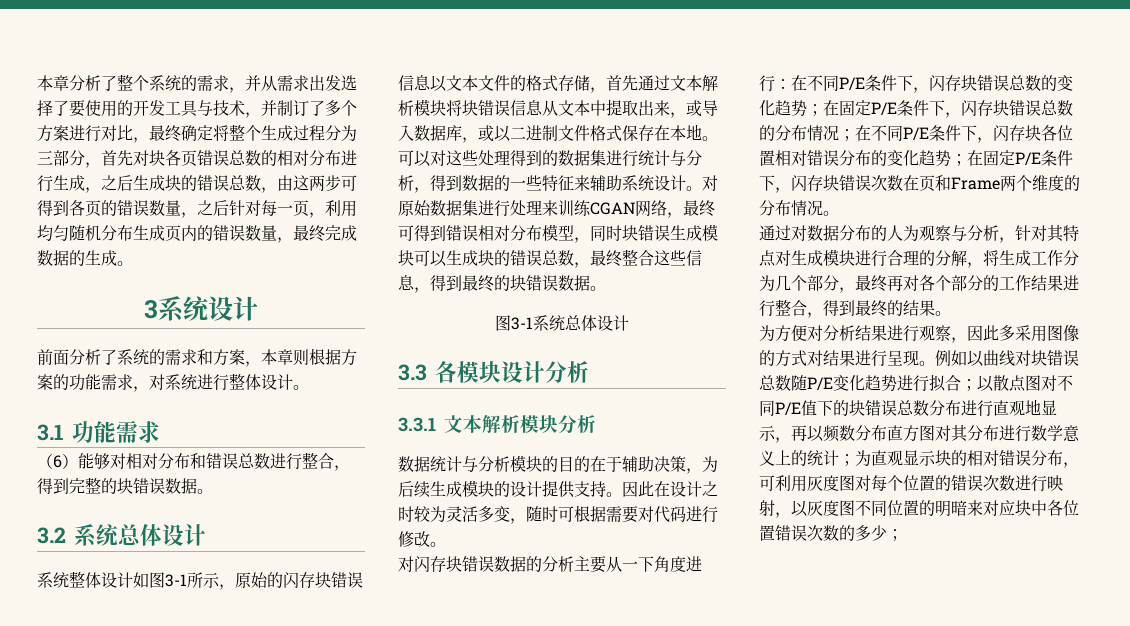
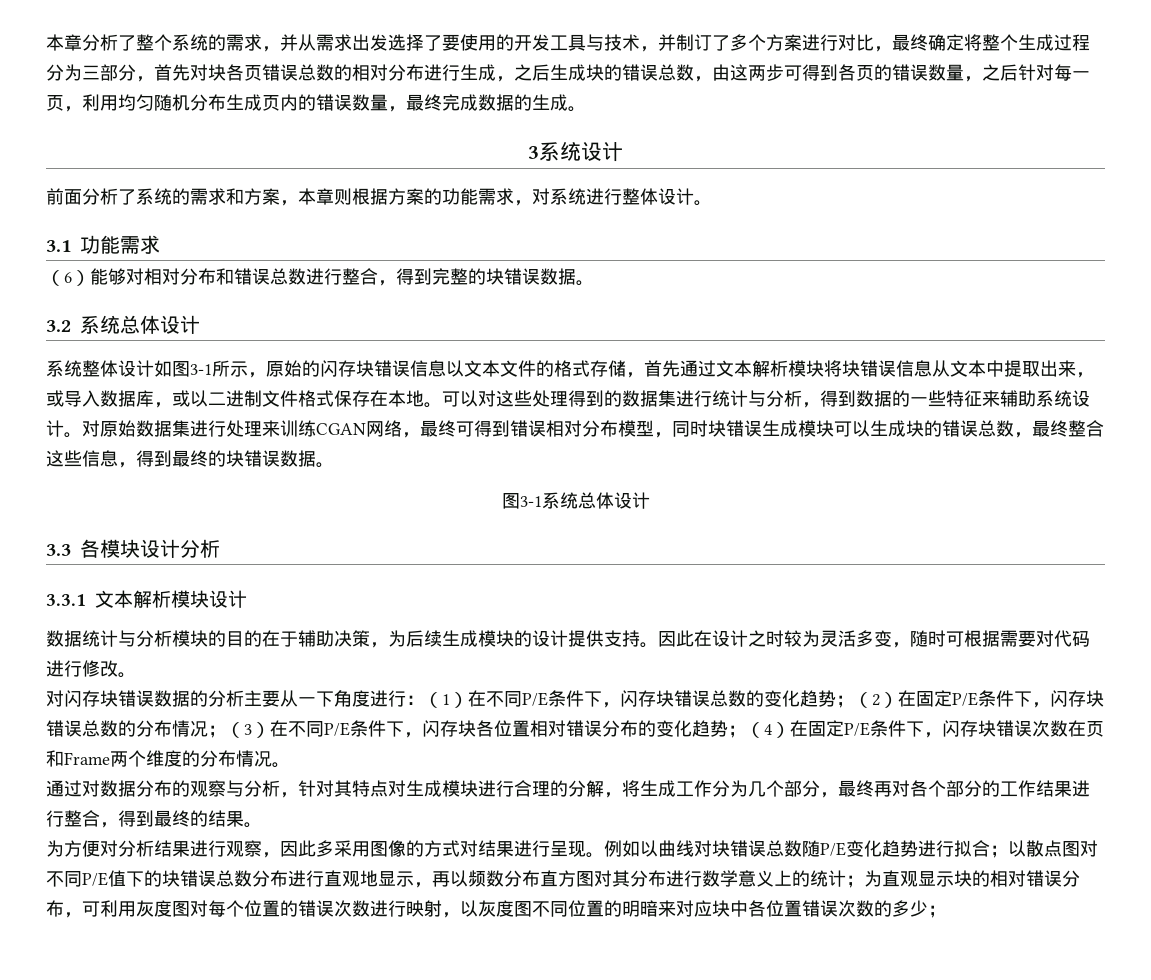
[558,415,596,434] 分析 -> [209,590,247,608] 设计
(791, 84) none -> [424,692,468,708] （1）
(823, 110) none -> [854,692,898,708] （2）
(855, 135) none -> [226,722,270,738] （3）
(967, 160) none -> [746,722,790,738] （4）
[887,225,919,241] 人为 -> (190, 788) none

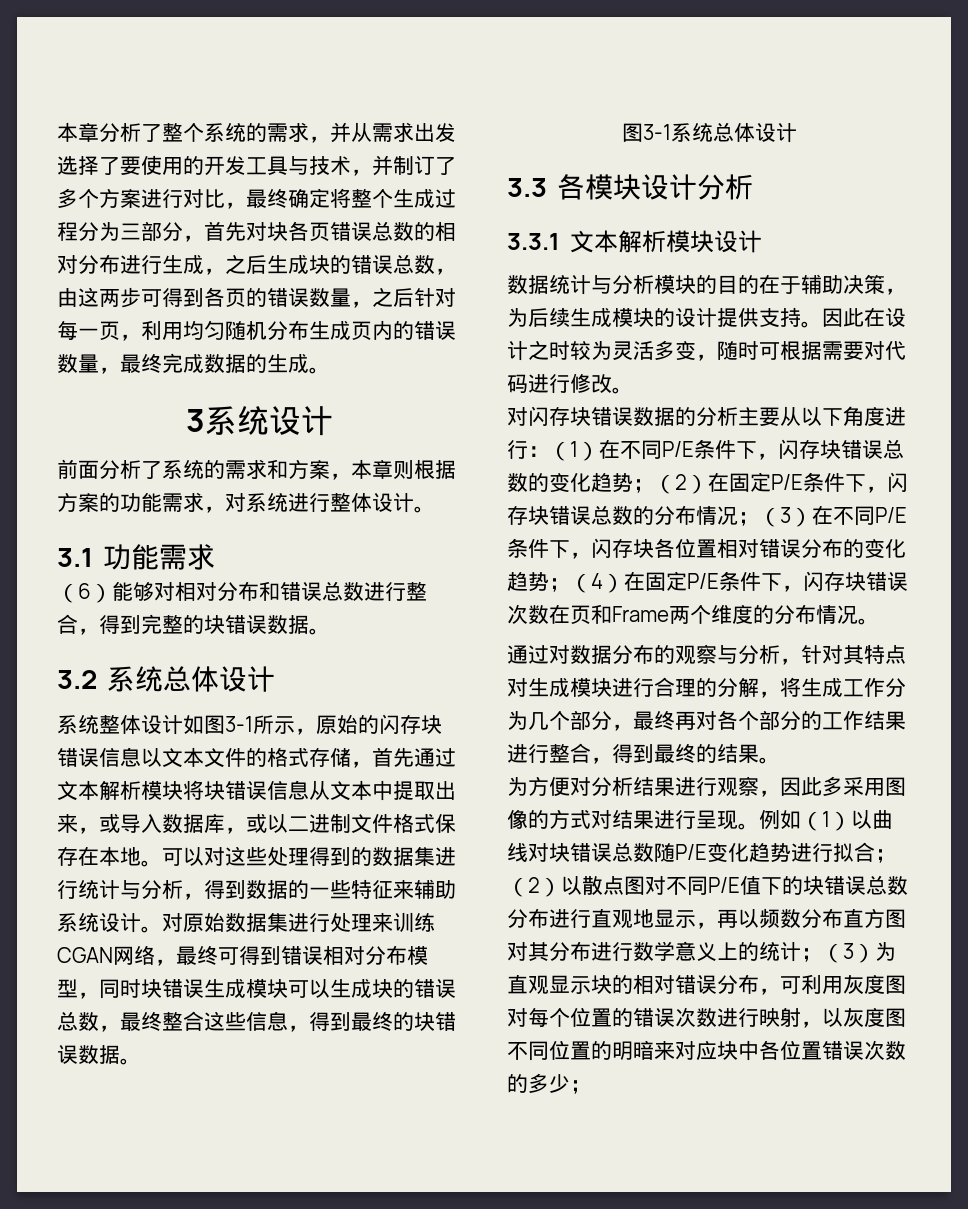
[298,697,316,705] 一 -> [801,407,822,426] 以
(640, 848) none -> [801,811,851,831] （1）
(1008, 851) none -> [507,877,561,897] （2）
(864, 881) none -> [822,943,875,963] （3）

